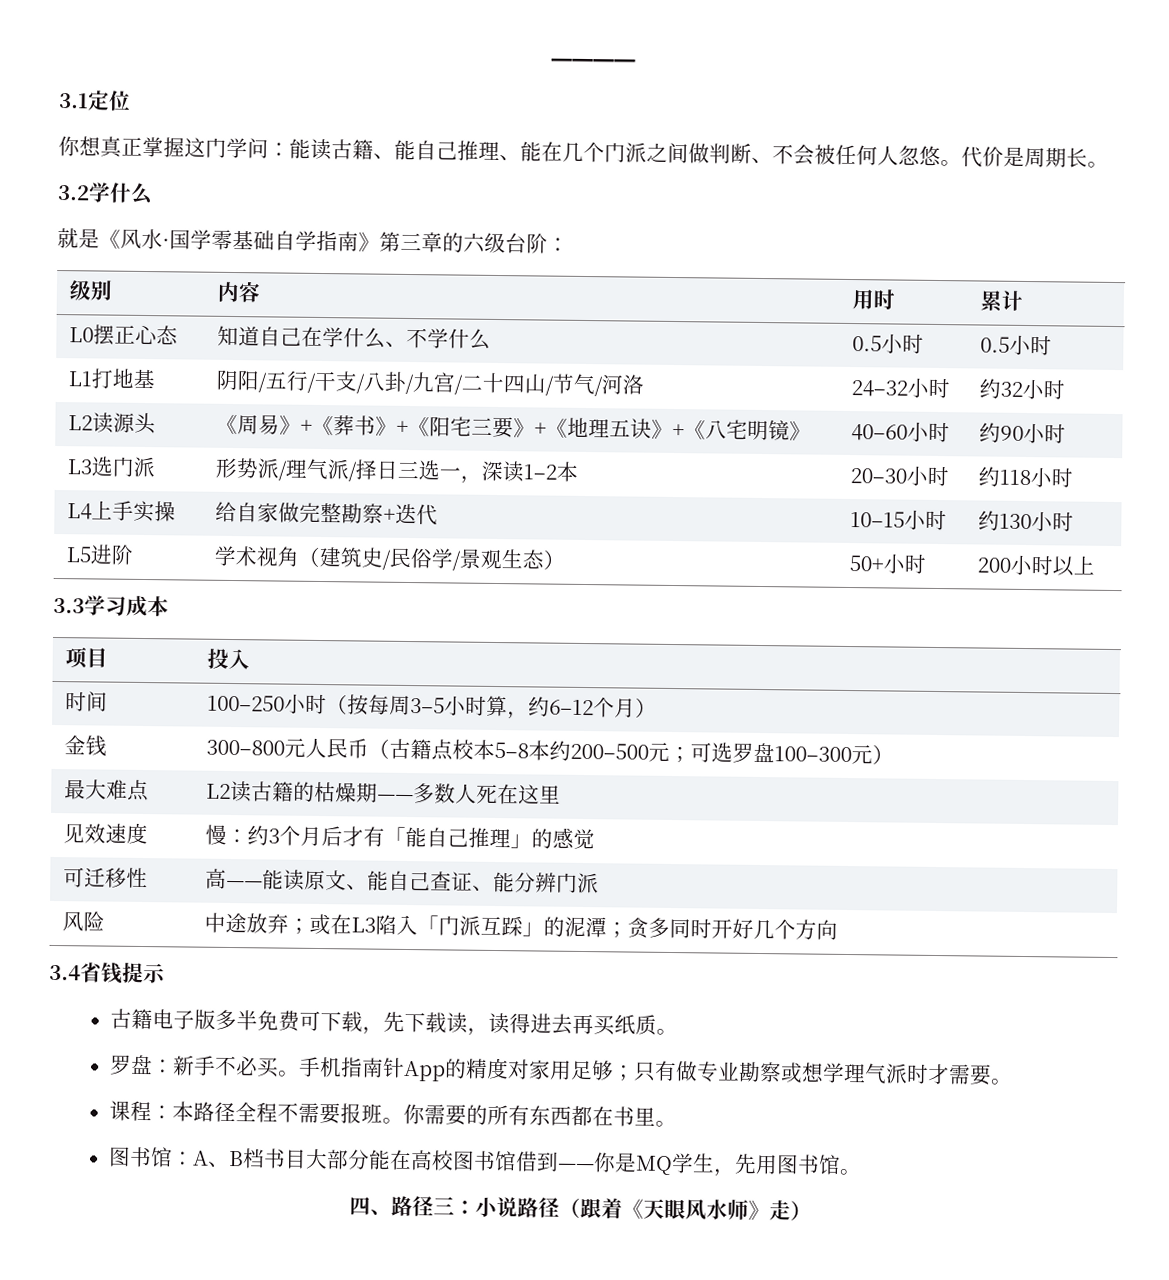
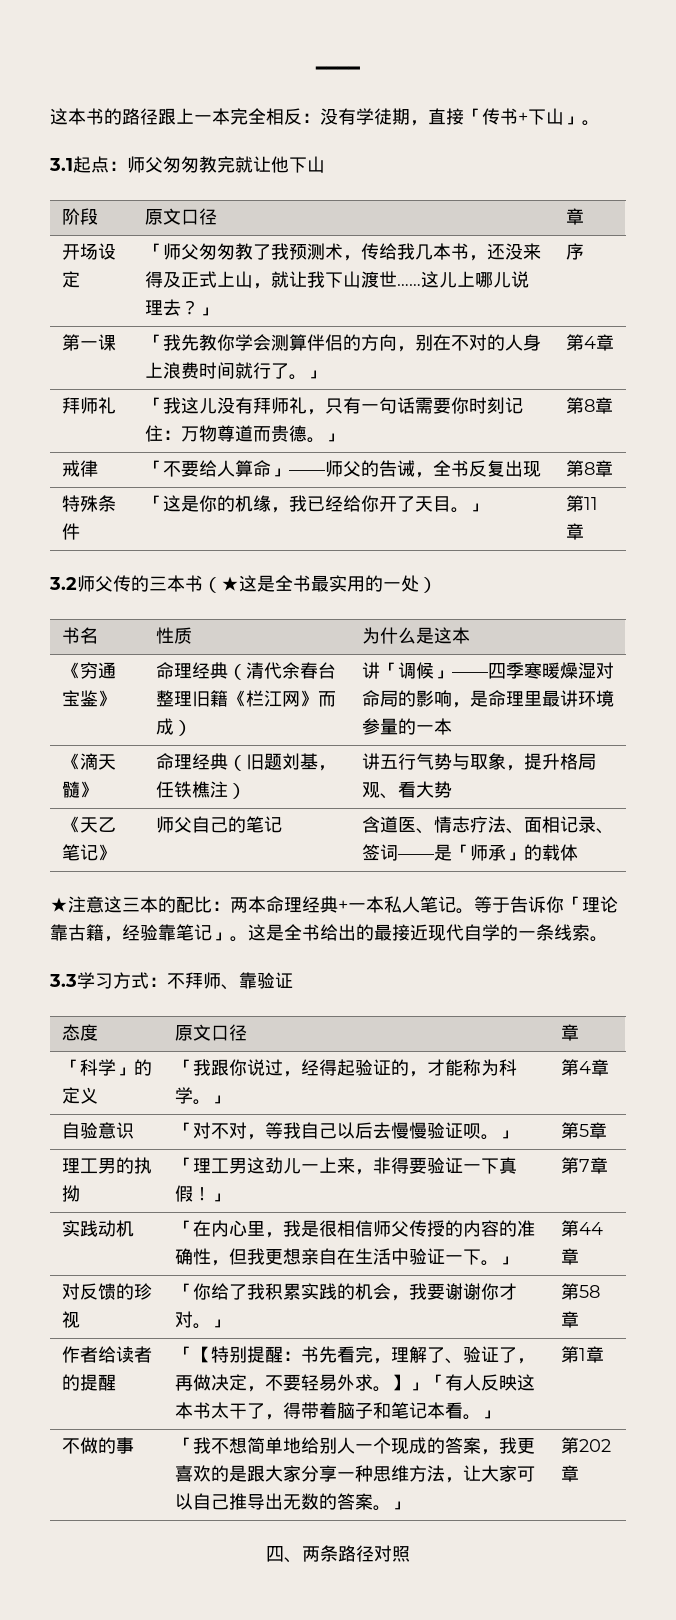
[59,90,131,111] [58,136,1109,168] [57,182,154,206] [57,227,569,254] [68,280,113,301] [216,281,261,303] [851,289,895,310] [979,290,1023,312] [68,324,178,346] [216,325,491,350] [851,333,924,354] [979,334,1052,356] [67,368,156,389] [215,369,645,397] [850,377,950,399] [978,378,1065,400] [67,412,156,435] [215,413,811,441] [850,421,950,443] [978,422,1066,444] [66,456,156,478] [214,457,579,484] [849,465,949,487] [977,466,1073,488] [66,500,176,523] [214,501,438,526] [849,509,947,531] [977,510,1074,532] [65,544,134,565] [213,545,566,571] [848,553,926,574] [976,554,1095,577] [53,595,169,617] [64,647,108,669] [206,648,250,670] [64,691,108,712] [206,693,657,720] [63,735,107,757] [205,737,894,765] [63,779,149,802] [205,780,561,805] [62,822,148,845] [204,824,595,850] [62,867,148,889] [204,868,599,894] [61,911,105,932] [203,912,838,940] [49,962,166,984] [109,1008,678,1036] [109,1054,1013,1086] [108,1100,677,1128] [107,1146,862,1177] [349,1195,812,1221] 3.1定位 // 你想真正掌握这门学问：能读古籍、能自己推理、能在几个门派之间做判断、不会被任何人忽悠。代价是周期长。 // 3.2学什么 // 就是《风水·国学零基础自学指南》第三章的六级台阶： // 级别 | 内容 | 用时 | 累计 // L0摆正心态 | 知道自己在学什么、不学什么 | 0.5小时 | 0.5小时 // L1打地基 | 阴阳/五行/干支/八卦/九宫/二十四山/节气/河洛 | 24–32小时 | 约32小时 // L2读源头 | 《周易》+《葬书》+《阳宅三要》+《地理五诀》+《八宅明镜》 | 40–60小时 | 约90小时 // L3选门派 | 形势派/理气派/择日三选一，深读1–2本 | 20–30小时 | 约118小时 // L4上手实操 | 给自家做完整勘察+迭代 | 10–15小时 | 约130小时 // L5进阶 | 学术视角（建筑史/民俗学/景观生态） | 50+小时 | 200小时以上 // 3.3学习成本 // 项目 | 投入 // 时间 | 100–250小时（按每周3–5小时算，约6–12个月） // 金钱 | 300–800元人民币（古籍点校本5–8本约200–500元；可选罗盘100–300元） // 最大难点 | L2读古籍的枯燥期——多数人死在这里 // 见效速度 | 慢：约3个月后才有「能自己推理」的感觉 // 可迁移性 | 高——能读原文、能自己查证、能分辨门派 // 风险 | 中途放弃；或在L3陷入「门派互踩」的泥潭；贪多同时开好几个方向 // 3.4省钱提示 // 古籍电子版多半免费可下载，先下载读，读得进去再买纸质。 // 罗盘：新手不必买。手机指南针App的精度对家用足够；只有做专业勘察或想学理气派时才需要。 // 课程：本路径全程不需要报班。你需要的所有东西都在书里。 // 图书馆：A、B档书目大部分能在高校图书馆借到——你是MQ学生，先用图书馆。 // 四、路径三：小说路径（跟着《天眼风水师》走） -> [50,108,600,126] [49,156,325,173] [61,208,98,225] [144,208,217,225] [565,208,584,225] [61,243,116,260] [61,271,80,288] [144,243,541,261] [144,271,529,289] [144,299,217,316] [565,243,584,260] [61,334,116,351] [144,334,541,352] [144,362,325,380] [565,334,614,351] [61,397,116,414] [144,397,523,415] [144,425,343,443] [565,397,613,414] [61,460,98,477] [144,460,541,478] [565,460,613,477] [61,495,116,512] [61,523,80,540] [144,495,487,513] [565,495,598,512] [565,523,584,540] [49,575,437,593] [61,627,98,644] [155,627,192,644] [361,627,470,644] [61,662,116,679] [61,690,116,707] [155,662,336,680] [155,690,336,707] [155,718,192,736] [361,662,614,679] [361,690,614,708] [361,718,452,735] [61,753,116,770] [61,781,98,798] [155,753,336,771] [155,781,246,799] [361,753,596,771] [361,781,452,799] [61,816,116,833] [61,844,116,861] [155,816,282,833] [361,816,614,834] [361,844,578,861] [50,896,618,914] [50,924,608,942] [49,972,293,990] [61,1024,98,1041] [174,1024,247,1041] [560,1024,579,1041] [61,1059,152,1076] [61,1087,98,1104] [174,1059,517,1077] [174,1087,229,1105] [560,1059,609,1076] [61,1122,134,1139] [174,1122,517,1140] [560,1122,607,1139] [61,1157,152,1174] [61,1185,80,1202] [174,1157,517,1175] [174,1185,229,1202] [560,1157,608,1174] [61,1220,134,1237] [174,1220,535,1238] [174,1248,517,1266] [560,1220,603,1237] [560,1248,579,1265] [61,1283,152,1300] [61,1311,80,1328] [174,1283,517,1301] [174,1311,229,1329] [560,1283,600,1300] [560,1311,579,1328] [61,1346,152,1363] [61,1374,116,1391] [174,1346,535,1364] [174,1374,535,1392] [174,1402,499,1420] [560,1346,604,1363] [61,1437,134,1454] [174,1437,535,1455] [174,1465,535,1483] [174,1493,409,1511] [560,1437,611,1454] [560,1465,579,1482] [266,1545,410,1563] 这本书的路径跟上一本完全相反：没有学徒期，直接「传书+下山」。 // 3.1起点：师父匆匆教完就让他下山 // 阶段 | 原文口径 | 章 // 开场设定 | 「师父匆匆教了我预测术，传给我几本书，还没来得及正式上山，就让我下山渡世……这儿上哪儿说理去？」 | 序 // 第一课 | 「我先教你学会测算伴侣的方向，别在不对的人身上浪费时间就行了。」 | 第4章 // 拜师礼 | 「我这儿没有拜师礼，只有一句话需要你时刻记住：万物尊道而贵德。」 | 第8章 // 戒律 | 「不要给人算命」——师父的告诫，全书反复出现 | 第8章 // 特殊条件 | 「这是你的机缘，我已经给你开了天目。」 | 第11章 // 3.2师父传的三本书（★这是全书最实用的一处） // 书名 | 性质 | 为什么是这本 // 《穷通宝鉴》 | 命理经典（清代余春台整理旧籍《栏江网》而成） | 讲「调候」——四季寒暖燥湿对命局的影响，是命理里最讲环境参量的一本 // 《滴天髓》 | 命理经典（旧题刘基，任铁樵注） | 讲五行气势与取象，提升格局观、看大势 // 《天乙笔记》 | 师父自己的笔记 | 含道医、情志疗法、面相记录、签词——是「师承」的载体 // ★注意这三本的配比：两本命理经典+一本私人笔记。等于告诉你「理论靠古籍，经验靠笔记」。这是全书给出的最接近现代自学的一条线索。 // 3.3学习方式：不拜师、靠验证 // 态度 | 原文口径 | 章 // 「科学」的定义 | 「我跟你说过，经得起验证的，才能称为科学。」 | 第4章 // 自验意识 | 「对不对，等我自己以后去慢慢验证呗。」 | 第5章 // 理工男的执拗 | 「理工男这劲儿一上来，非得要验证一下真假！」 | 第7章 // 实践动机 | 「在内心里，我是很相信师父传授的内容的准确性，但我更想亲自在生活中验证一下。」 | 第44章 // 对反馈的珍视 | 「你给了我积累实践的机会，我要谢谢你才对。」 | 第58章 // 作者给读者的提醒 | 「【特别提醒：书先看完，理解了、验证了，再做决定，不要轻易外求。】」「有人反映这本书太干了，得带着脑子和笔记本看。」 | 第1章 // 不做的事 | 「我不想简单地给别人一个现成的答案，我更喜欢的是跟大家分享一种思维方法，让大家可以自己推导出无数的答案。」 | 第202章 // 四、两条路径对照

